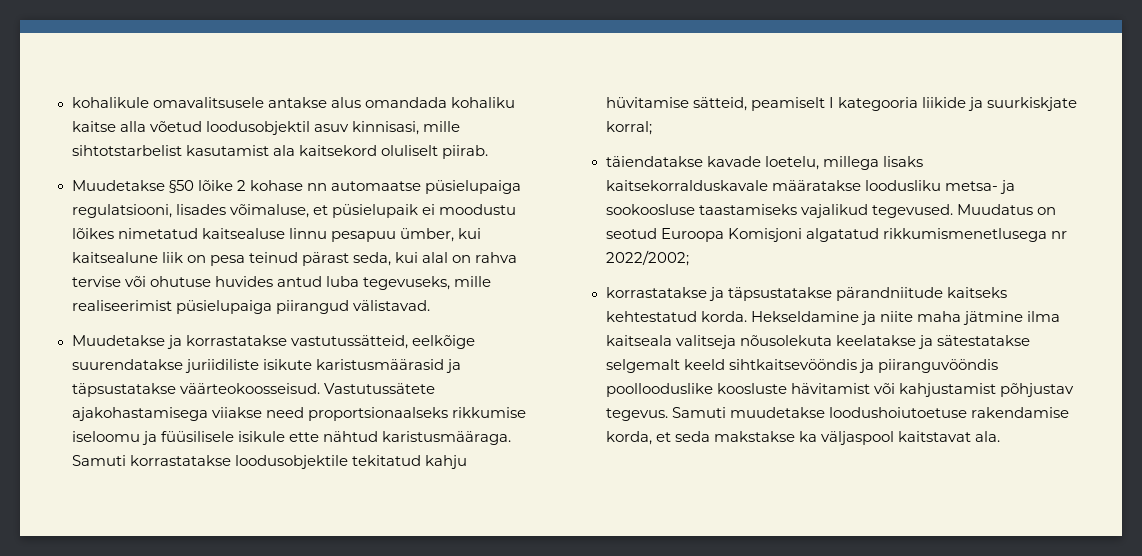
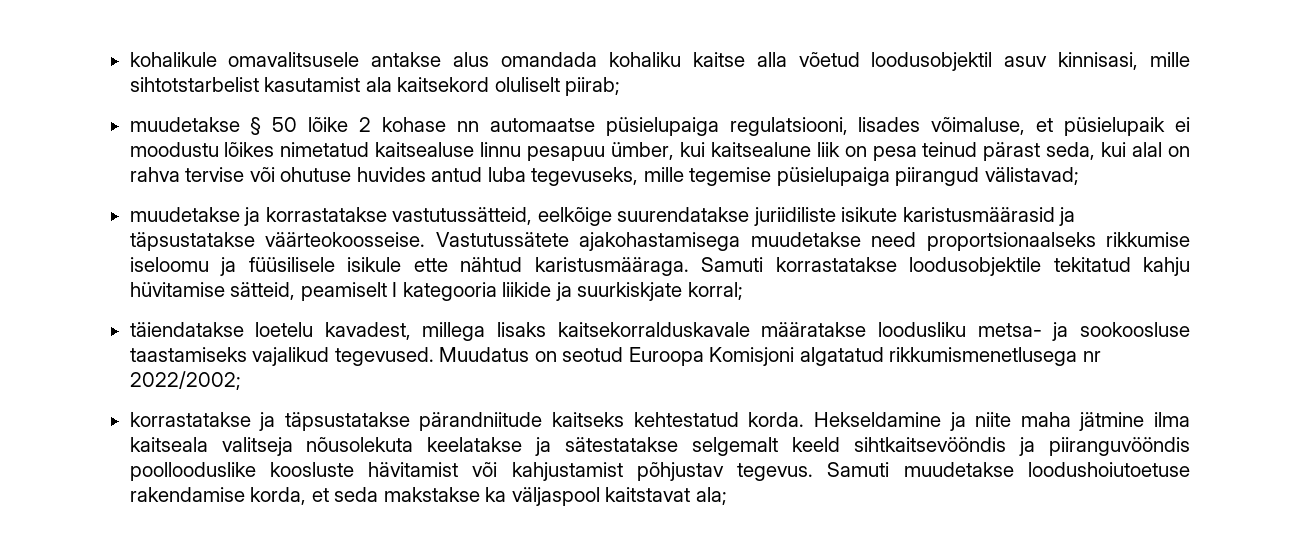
[441,145,488,159] [71,180,194,193] piirab. // Muudetakse §50 -> [565,77,621,96] [129,117,298,135] piirab; // muudetakse § 50
[71,300,172,311] realiseerimist -> [689,167,772,186] tegemise
[352,300,430,311] [71,335,165,346] välistavad. // Muudetakse -> [984,167,1079,185] [129,207,240,222] välistavad; // muudetakse
[179,383,320,394] väärteokoosseisud. -> [265,232,426,247] väärteokoosseise.
[211,407,262,418] viiakse -> [750,232,861,247] muudetakse
[706,156,819,170] kavade loetelu, -> [255,322,411,340] loetelu kavadest,
[974,431,1000,442] ala. -> [695,487,727,505] ala;

